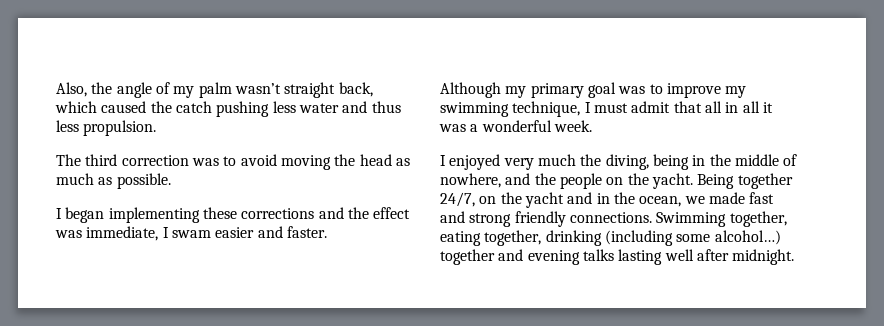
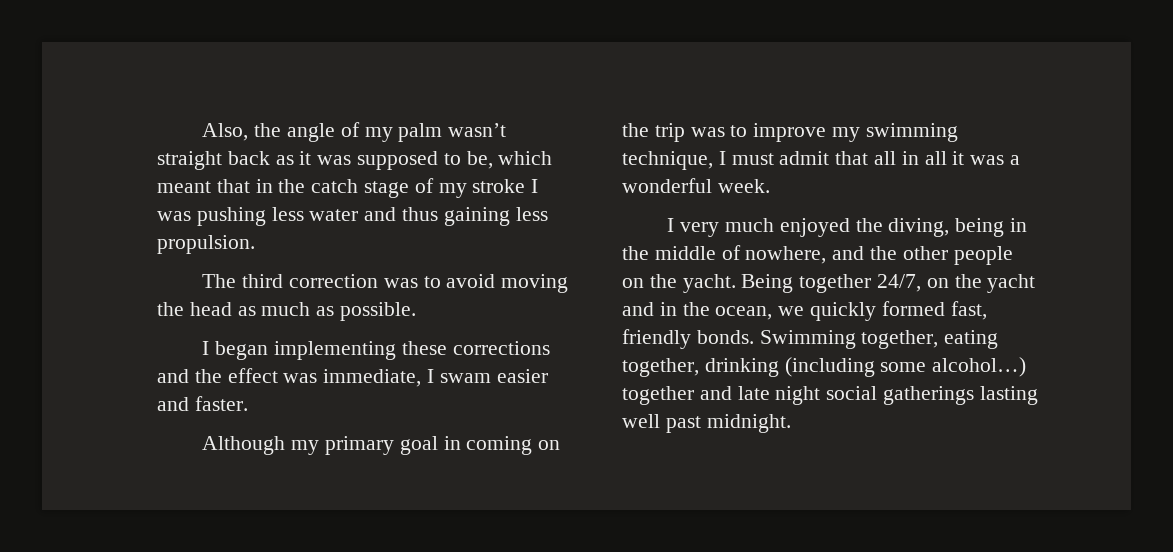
[338,82,373,97] [55,101,212,113] back, which caused the catch -> [227,151,553,170] [157,178,539,198] [157,211,191,221] back as it was supposed to be, which meant that in the catch stage of my stroke I was
(401, 107) none -> [443,207,510,226] gaining
(616, 90) none -> [443,436,561,455] [622,123,685,142] in coming on the trip
[449,154,501,170] enjoyed -> (675, 225) none
(576, 160) none -> [779,218,850,237] enjoyed
(556, 179) none -> [902,246,948,260] other
[708,192,775,204] [440,211,652,227] made fast and strong friendly connections. -> [810,301,987,321] [622,329,754,349] quickly formed fast, friendly bonds.
[527,249,614,265] evening talks -> [737,386,975,405] late night social gatherings
[696,249,729,261] after -> [665,416,701,433] past

